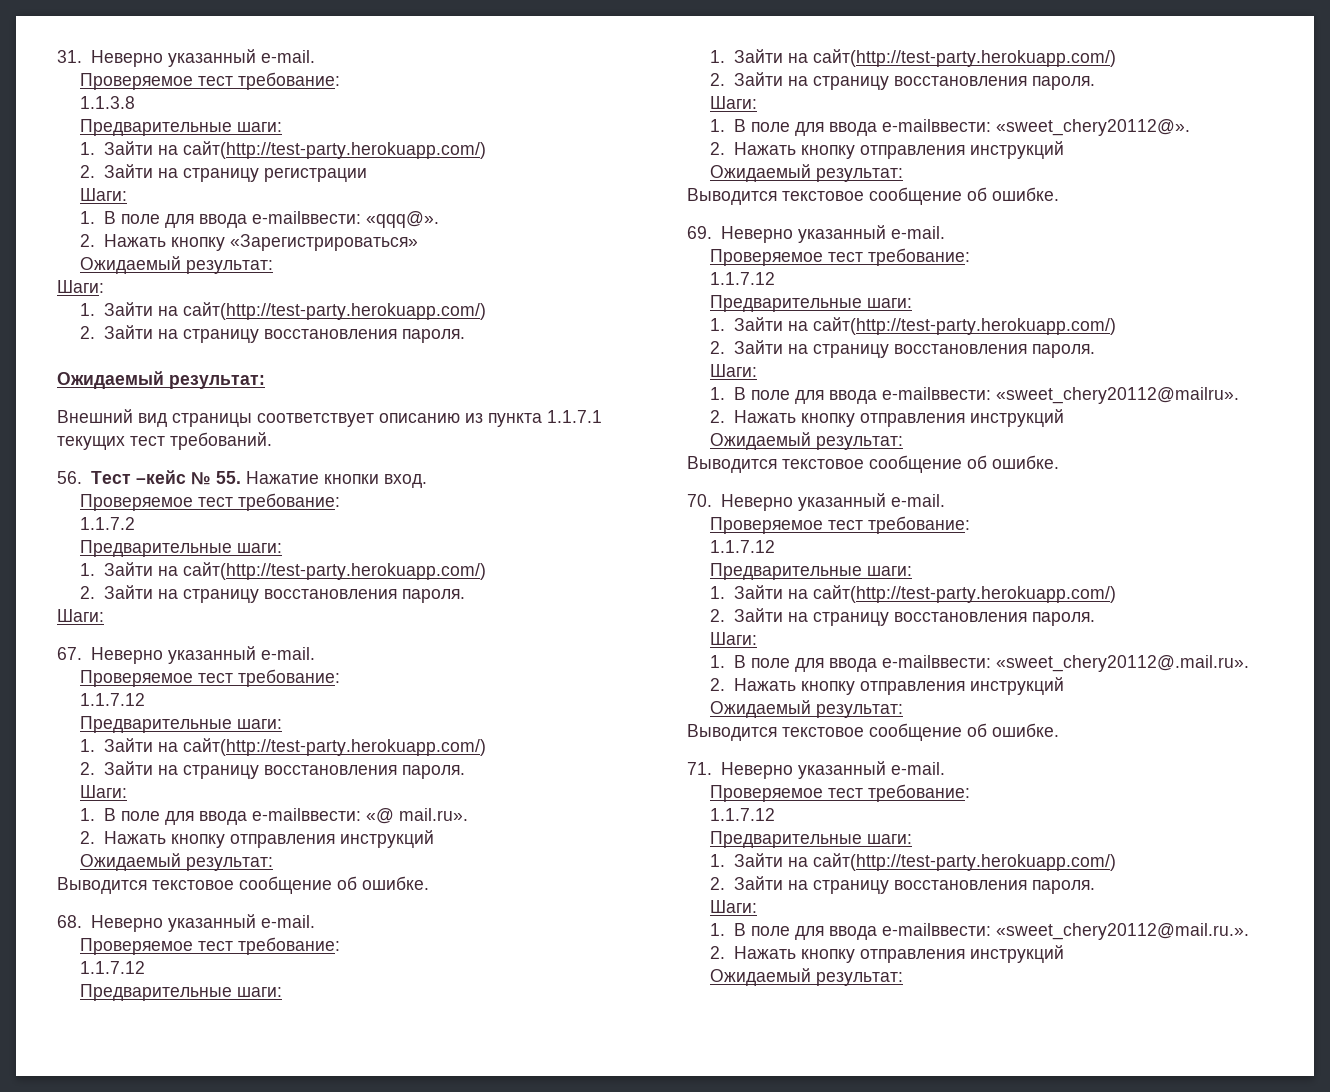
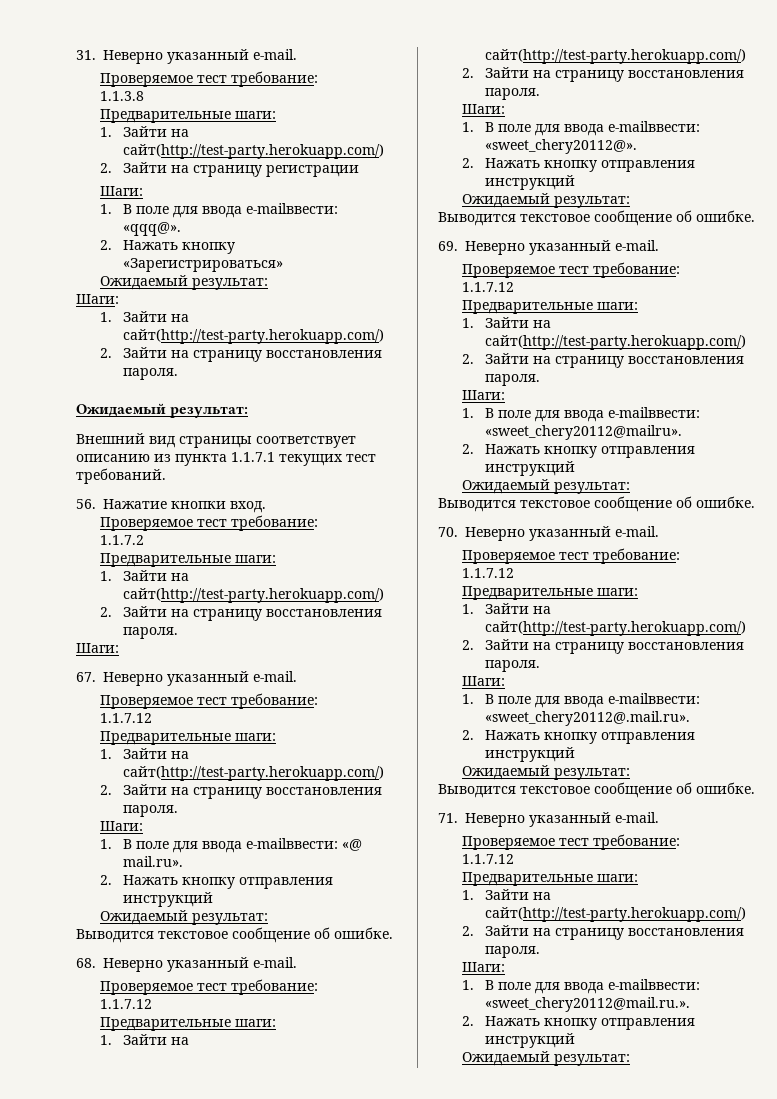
[90,470,241,485] Тест –кейс № 55. -> (96, 504) none

